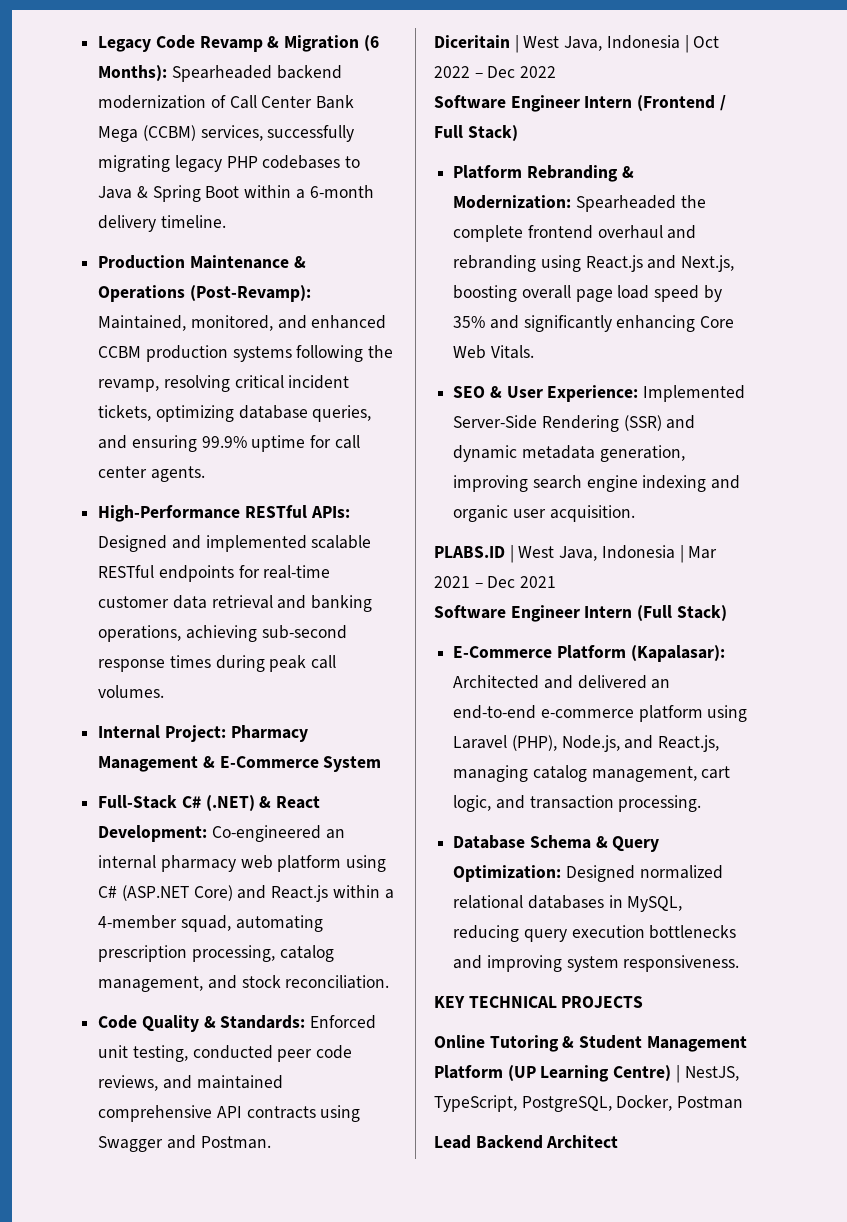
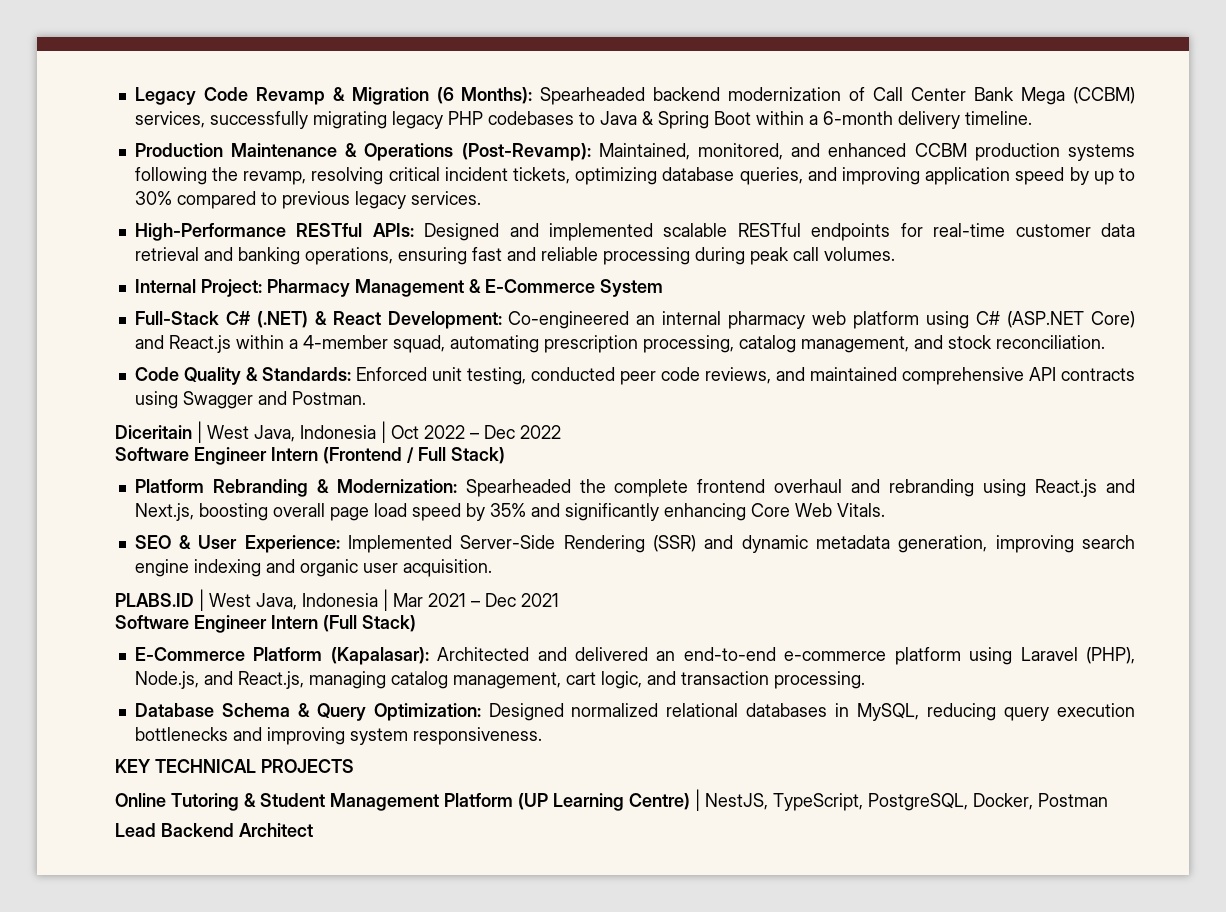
[131,435,360,452] [98,466,205,482] ensuring 99.9% uptime for call center agents. -> [842,167,1136,185] [134,191,481,209] improving application speed by up to 30% compared to previous legacy services.
[185,625,347,642] [98,655,211,672] achieving sub-second response times -> [397,247,690,265] ensuring fast and reliable processing

